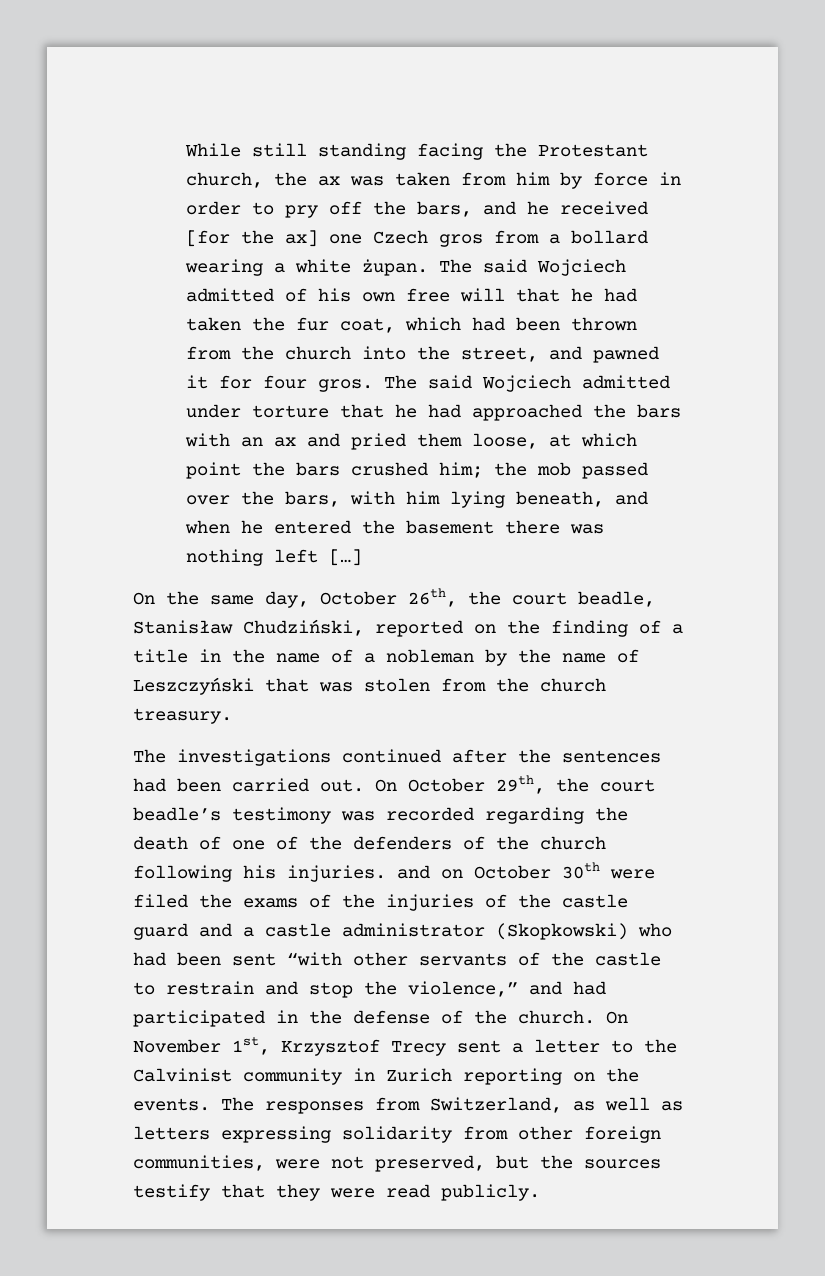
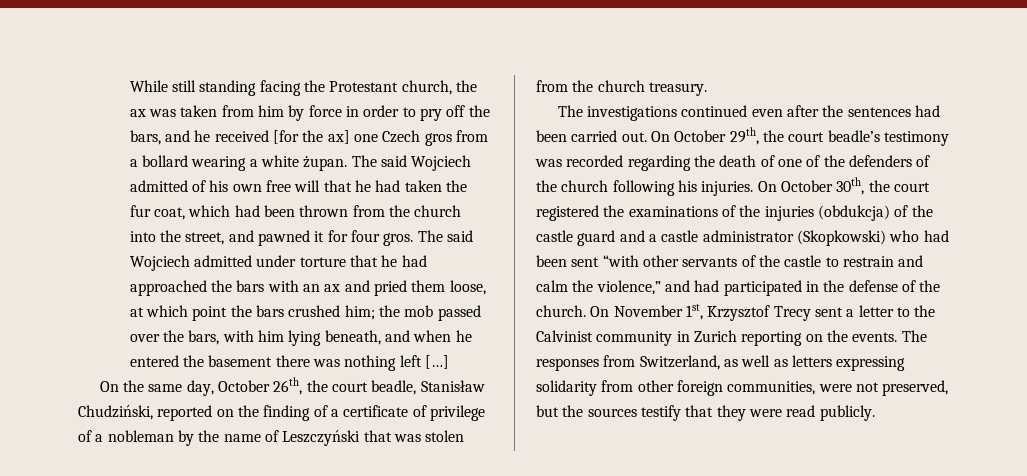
[133,649,320,663] title in the name -> [343,405,485,421] certificate of privilege
(441, 756) none -> [751,109,783,117] even
[397,862,655,879] [133,894,298,908] and on October 30th were filed the exams -> [757,177,930,195] [536,205,718,221] On October 30th, the court registered the examinations
(474, 902) none -> [817,205,890,221] (obdukcja)
[309,982,353,998] stop -> [536,280,568,292] calm

